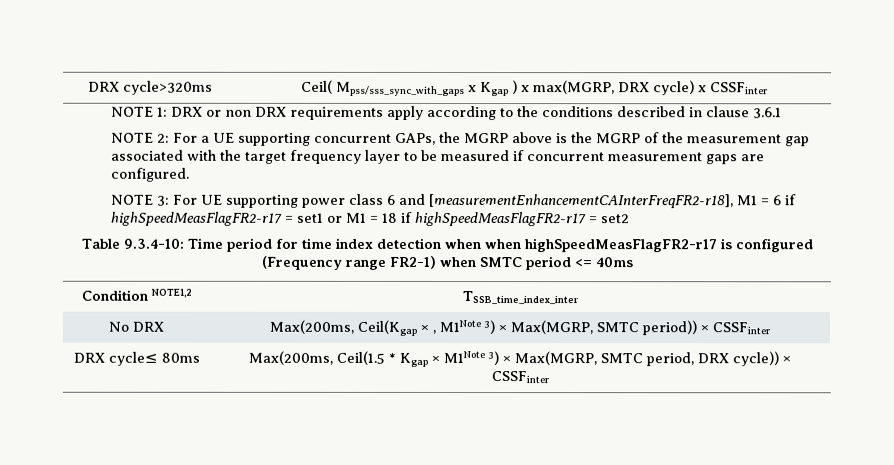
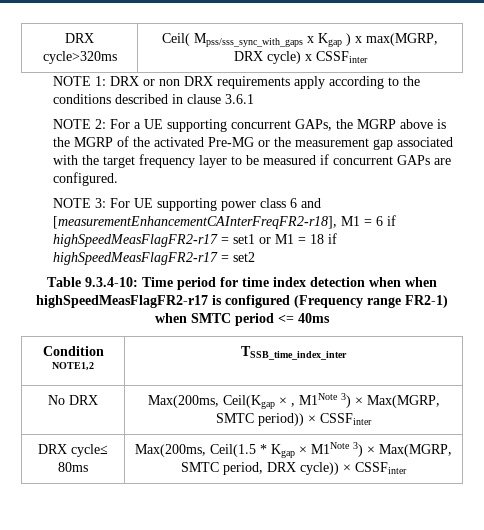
(684, 138) none -> [153,137,291,147] activated Pre-MG or the
[607,152,738,165] measurement gaps -> [396,155,430,165] GAPs

